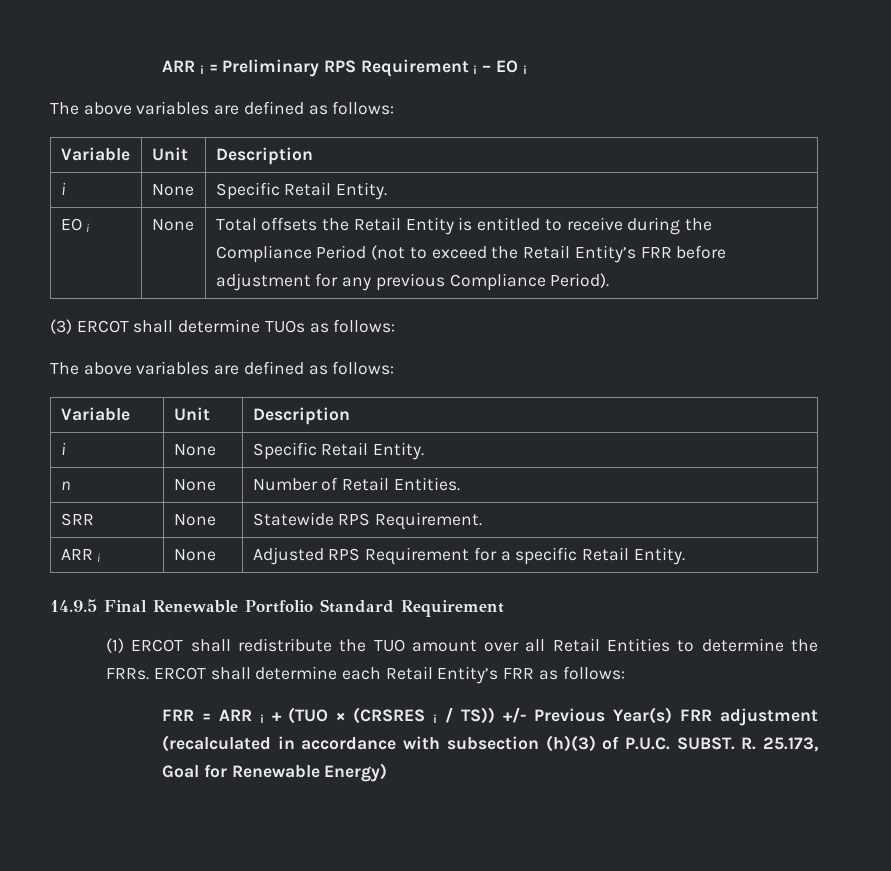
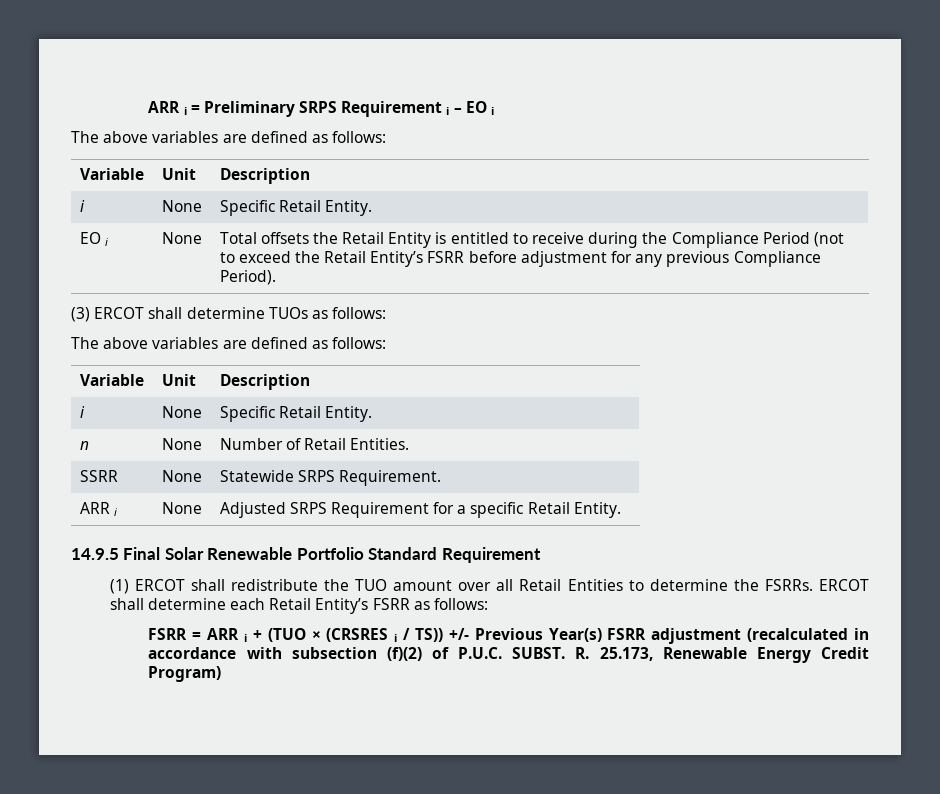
[324,60,357,73] RPS -> [299,101,338,113] SRPS
[640,247,672,258] FRR -> [427,251,465,263] FSRR
[60,513,94,526] SRR -> [79,470,118,482] SSRR
[338,513,371,526] RPS -> [297,470,335,482] SRPS
[328,548,361,561] RPS -> [289,502,327,514] SRPS
(147, 606) none -> [164,547,204,560] Solar
[106,668,150,680] FRRs. -> [764,579,813,591] FSRRs.
[503,666,625,680] [162,709,195,721] FRR as follows: // FRR -> [372,598,488,610] [148,628,188,640] FSRR as follows: // FSRR
[680,709,713,721] FRR -> [607,628,647,640] FSRR
[545,735,596,752] (h)(3) -> [386,647,422,661] (f)(2)
[162,763,388,782] Goal for Renewable Energy) -> [662,647,870,663] [148,666,222,682] Renewable Energy Credit Program)

